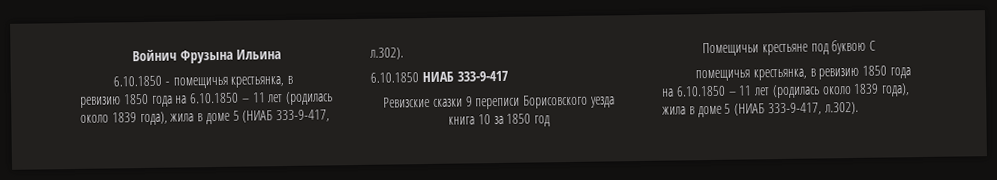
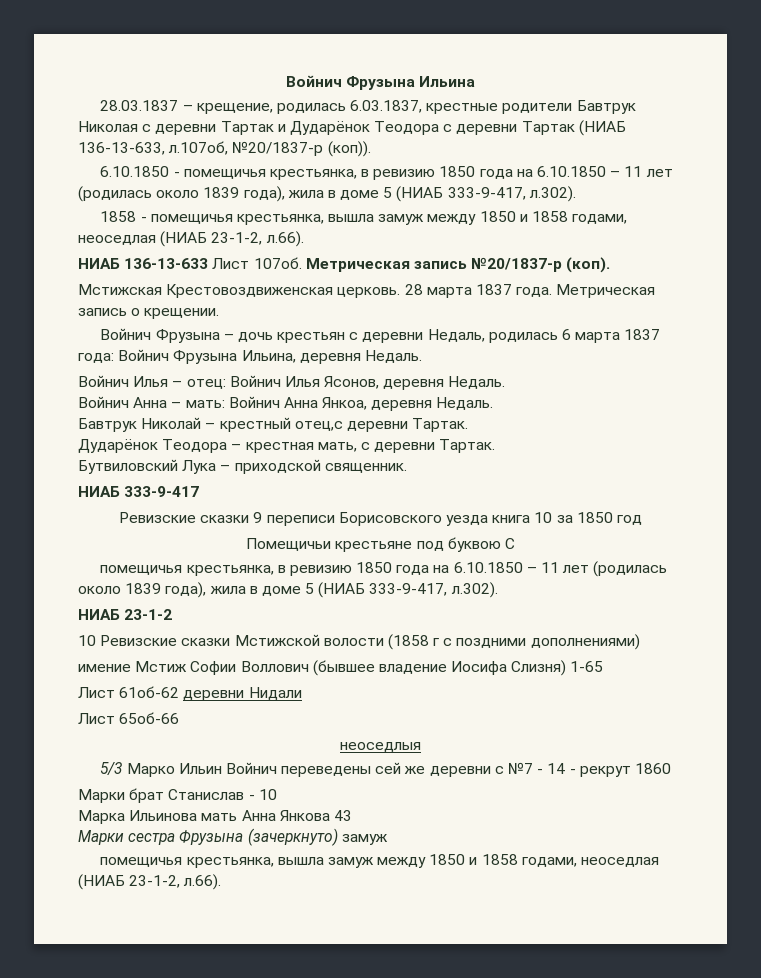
(283, 54) none -> [100,100,636,114] [78,120,626,136] [78,141,371,157] // 28.03.1837 – крещение, родилась 6.03.1837, крестные родители Бавтрук Николая с деревни Тартак и Дударёнок Теодора с деревни Тартак (НИАБ 136-13-633, л.107об, №20/1837-р (коп)).
[370,72,419,83] 6.10.1850 -> [100,211,628,225] [78,231,304,247] [78,257,611,273] [78,284,656,298] [78,308,220,319] [100,328,661,343] [78,349,422,364] [78,375,506,390] [78,396,494,411] [78,417,469,432] [78,439,496,453] [78,459,407,474] 1858 - помещичья крестьянка, вышла замуж между 1850 и 1858 годами, неоседлая (НИАБ 23-1-2, л.66). // НИАБ 136-13-633 Лист 107об. Метрическая запись №20/1837-р (коп). // Мстижская Крестовоздвиженская церковь. 28 марта 1837 года. Метрическая запись о крещении. // Войнич Фрузына – дочь крестьян с деревни Недаль, родилась 6 марта 1837 года: Войнич Фрузына Ильина, деревня Недаль. // Войнич Илья – отец: Войнич Илья Ясонов, деревня Недаль. // Войнич Анна – мать: Войнич Анна Янкоа, деревня Недаль. // Бавтрук Николай – крестный отец,с деревни Тартак. // Дударёнок Теодора – крестная мать, с деревни Тартак. // Бутвиловский Лука – приходской священник. //
(859, 108) none -> [78,609,173,620] [78,634,640,650] [78,660,604,676] [78,686,302,701] [78,712,180,724] [340,742,421,752] [100,762,671,777] [78,788,277,803] [78,810,352,824] [78,828,388,846] [100,854,660,868] [78,874,222,890] // НИАБ 23-1-2 // 10 Ревизские сказки Мстижской волости (1858 г с поздними дополнениями) // имение Мстиж Софии Воллович (бывшее владение Иосифа Слизня) 1-65 // Лист 61об-62 деревни Нидали // Лист 65об-66 // неоседлыя // 5/3 Марко Ильин Войнич переведены сей же деревни с №7 - 14 - рекрут 1860 // Марки брат Станислав - 10 // Марка Ильинова мать Анна Янкова 43 // Марки сестра Фрузына (зачеркнуто) замуж // помещичья крестьянка, вышла замуж между 1850 и 1858 годами, неоседлая (НИАБ 23-1-2, л.66).

